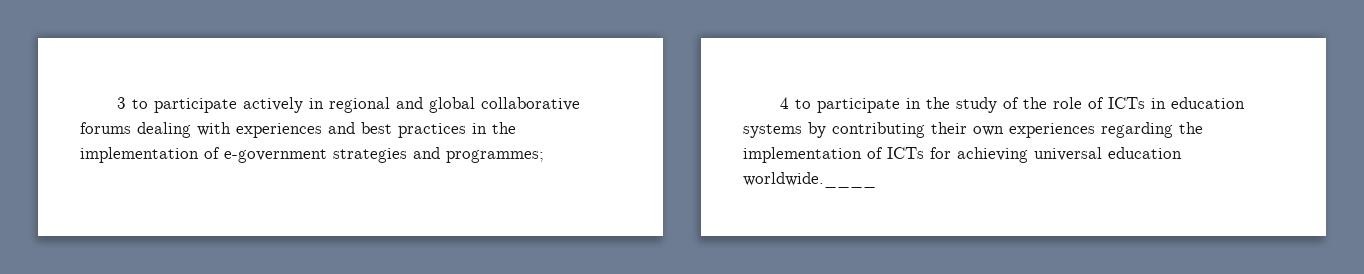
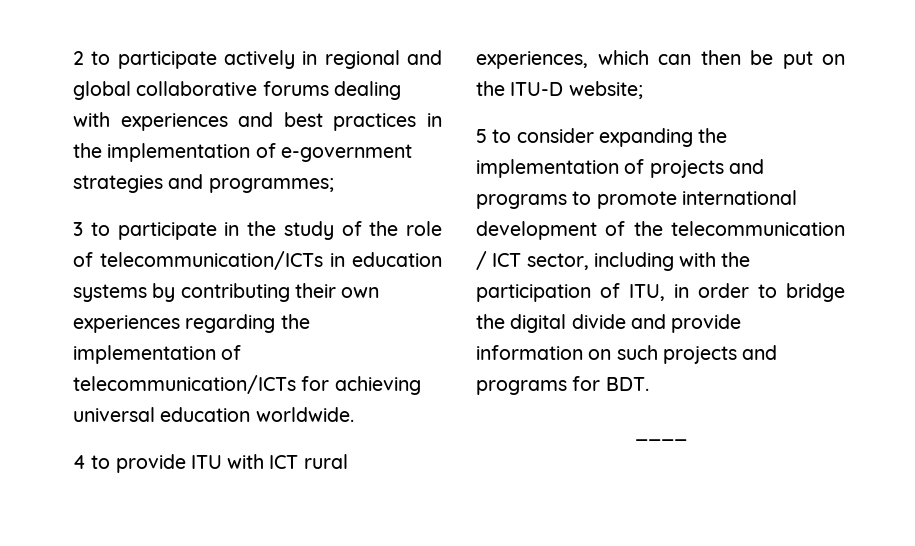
[116,97,126,109] 3 -> [73,51,84,65] 2
[779,97,789,109] 4 -> [73,222,83,236] 3
[1107,97,1145,109] ICTs -> [100,251,323,270] telecommunication/ICTs
[887,147,924,159] ICTs -> [73,375,296,394] telecommunication/ICTs
[743,172,876,188] worldwide.____ -> [255,407,354,422] [73,454,348,473] [476,50,845,69] [476,81,643,99] [476,128,728,147] [476,159,764,178] [476,190,797,209] [476,221,845,240] [476,251,751,271] [476,283,845,302] [476,314,742,333] [476,345,778,364] [476,376,649,395] [634,438,687,441] worldwide. // 4 to provide ITU with ICT rural experiences, which can then be put on the ITU-D website; // 5 to consider expanding the implementation of projects and programs to promote international development of the telecommunication / ICT sector, including with the participation of ITU, in order to bridge the digital divide and provide information on such projects and programs for BDT. // ____

